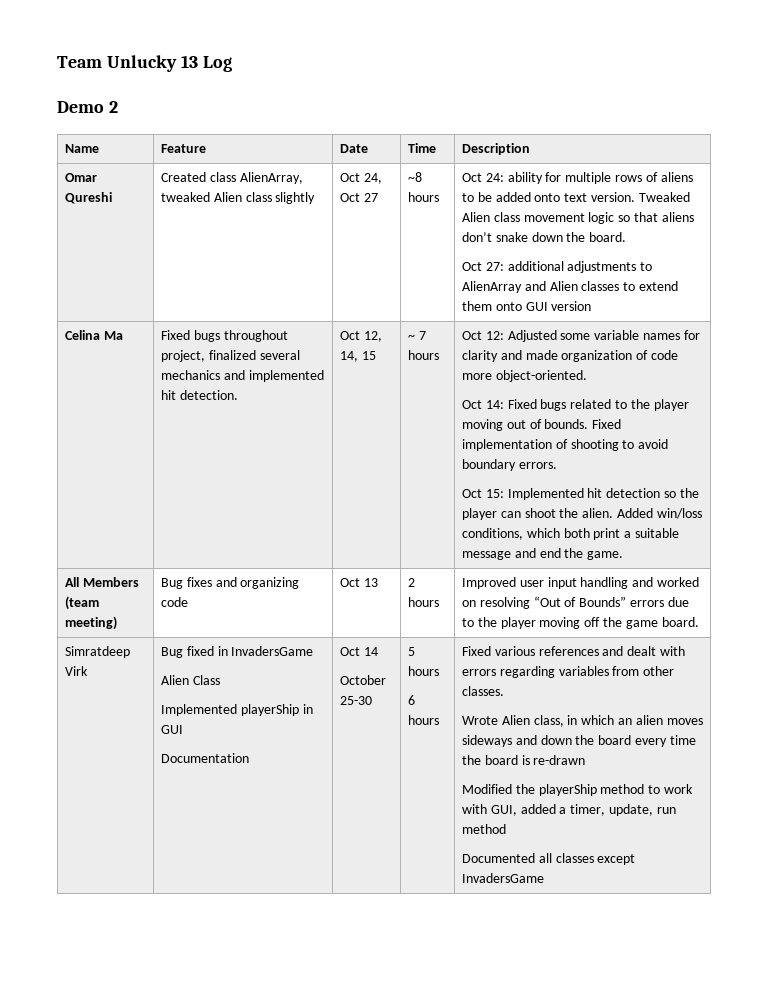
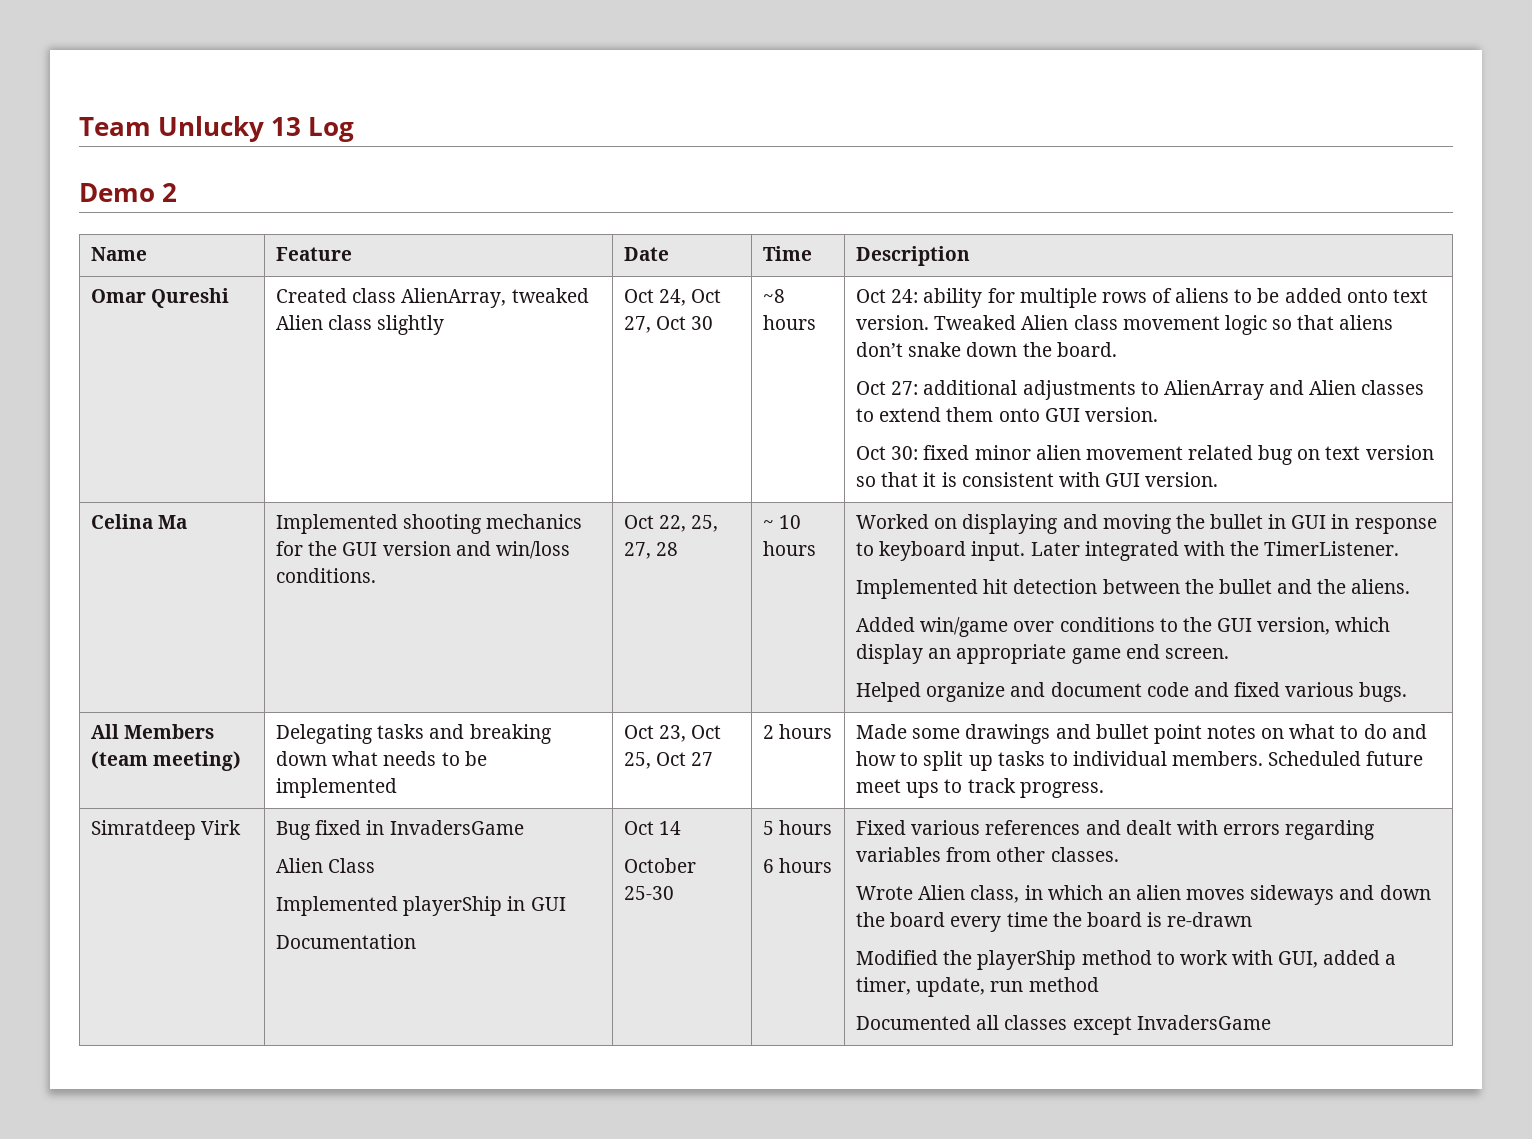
[363,193,378,202] 27 -> [624,316,714,333] 27, Oct 30
[551,301,592,311] [65,330,123,340] [161,330,288,342] [161,350,300,362] [161,370,324,382] [161,390,238,400] [340,331,382,342] [340,351,376,362] version // Celina Ma | Fixed bugs throughout project, finalized several mechanics and implemented hit detection. | Oct 12, 14, 15 -> [1084,407,1158,422] [856,445,1434,465] [856,472,1219,487] [91,514,188,529] [276,514,583,534] [276,541,570,559] [276,568,377,583] [624,515,719,532] [624,542,679,559] version. // Oct 30: fixed minor alien movement related bug on text version so that it is consistent with GUI version. // Celina Ma | Implemented shooting mechanics for the GUI version and win/loss conditions. | Oct 22, 25, 27, 28
[418,331,426,340] [408,350,440,360] [462,330,700,342] [462,350,679,362] [462,370,587,382] [462,399,689,411] [462,419,622,431] [462,439,669,451] [462,459,557,471] [462,488,699,500] [462,508,702,520] [462,528,680,540] [462,548,624,560] [65,577,139,587] [65,596,100,610] [65,616,118,630] [161,577,300,589] [161,597,189,607] [340,578,378,587] [408,578,416,587] [408,597,440,607] [462,577,700,589] [462,596,689,609] [462,617,699,629] 7 hours | Oct 12: Adjusted some variable names for clarity and made organization of code more object-oriented. // Oct 14: Fixed bugs related to the player moving out of bounds. Fixed implementation of shooting to avoid boundary errors. // Oct 15: Implemented hit detection so the player can shoot the alien. Added win/loss conditions, which both print a suitable message and end the game. // All Members (team meeting) | Bug fixes and organizing code | Oct 13 | 2 hours | Improved user input handling and worked on resolving “Out of Bounds” errors due to the player moving off the game board. -> [779,515,802,529] [763,541,817,556] [856,514,1437,534] [856,541,1400,561] [856,579,1411,599] [856,617,1391,637] [856,644,1229,664] [856,682,1408,702] [91,724,215,739] [91,751,242,771] [276,724,551,744] [276,751,487,766] [276,778,398,798] [624,725,722,742] [624,752,714,769] [763,724,833,739] [856,724,1427,744] [856,751,1424,771] [856,778,1104,798] 10 hours | Worked on displaying and moving the bullet in GUI in response to keyboard input. Later integrated with the TimerListener. // Implemented hit detection between the bullet and the aliens. // Added win/game over conditions to the GUI version, which display an appropriate game end screen. // Helped organize and document code and fixed various bugs. // All Members (team meeting) | Delegating tasks and breaking down what needs to be implemented | Oct 23, Oct 25, Oct 27 | 2 hours | Made some drawings and bullet point notes on what to do and how to split up tasks to individual members. Scheduled future meet ups to track progress.

